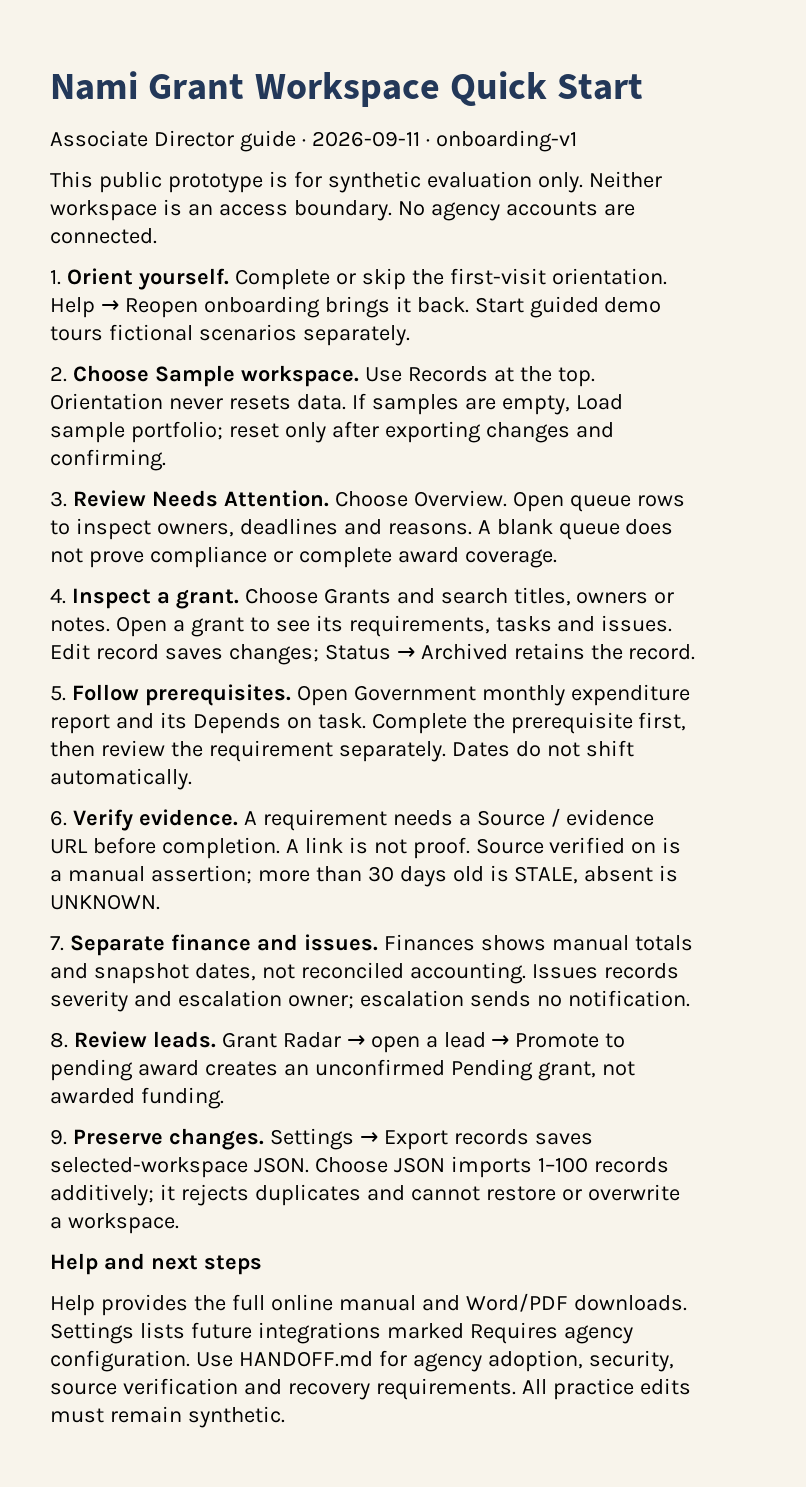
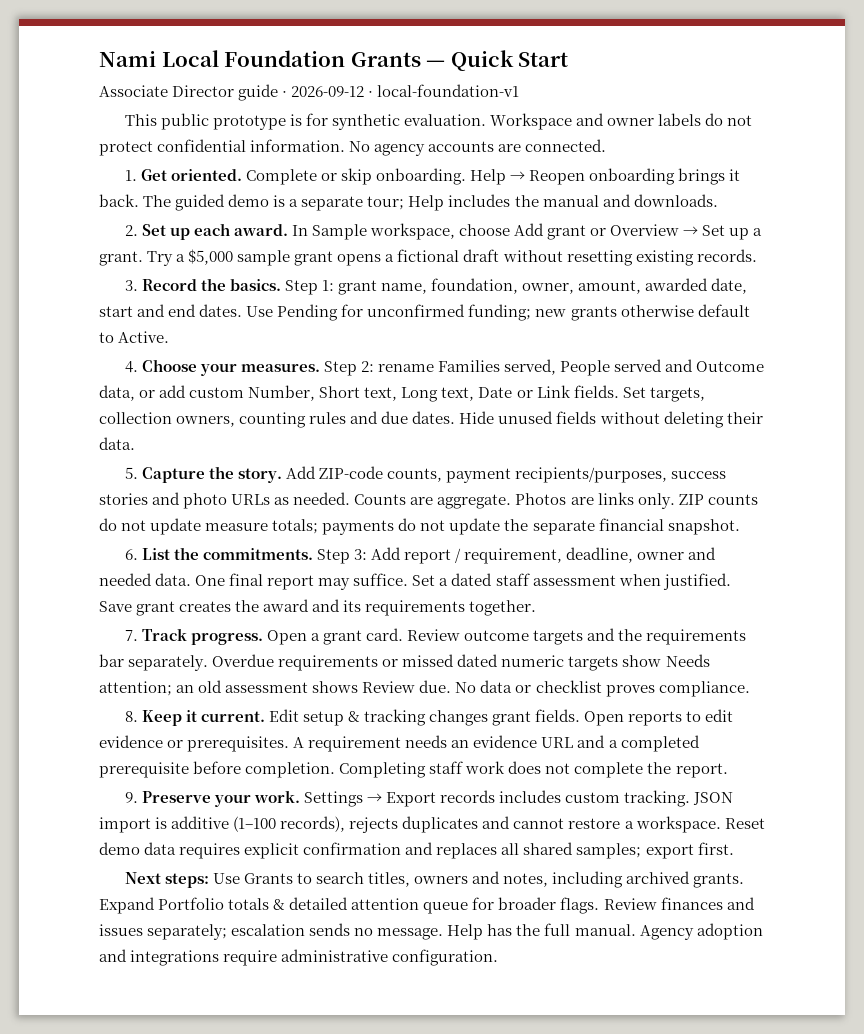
[148,72,440,107] Grant Workspace -> [161,50,446,67] Local Foundation Grants —
[311,130,577,152] 2026-09-11 · onboarding-v1 -> [291,84,520,97] 2026-09-12 · local-foundation-v1
[426,171,662,193] [50,199,392,221] evaluation only. Neither workspace is an access boundary. -> [403,113,753,130] [99,139,346,156] evaluation. Workspace and owner labels do not protect confidential information.
[66,268,229,290] Orient yourself. -> [140,169,242,181] Get oriented.
[411,268,667,285] the first-visit orientation. -> [375,168,466,185] onboarding.
[474,297,524,313] Start -> [143,195,172,207] The
[50,324,410,346] [50,365,595,387] [50,393,623,415] [50,421,614,443] [50,449,166,471] [50,490,685,512] [50,518,674,540] [50,546,557,568] [50,587,675,609] [50,615,673,637] [50,643,696,665] [50,684,690,706] [50,712,687,734] [50,740,634,762] [50,768,192,790] [50,808,655,831] [50,837,682,859] [50,865,679,887] [50,894,160,910] [50,934,693,956] [50,962,679,984] [50,990,690,1012] [50,1031,626,1053] [50,1059,635,1081] [50,1087,224,1109] tours fictional scenarios separately. // 2. Choose Sample workspace. Use Records at the top. Orientation never resets data. If samples are empty, Load sample portfolio; reset only after exporting changes and confirming. // 3. Review Needs Attention. Choose Overview. Open queue rows to inspect owners, deadlines and reasons. A blank queue does not prove compliance or complete award coverage. // 4. Inspect a grant. Choose Grants and search titles, owners or notes. Open a grant to see its requirements, tasks and issues. Edit record saves changes; Status → Archived retains the record. // 5. Follow prerequisites. Open Government monthly expenditure report and its Depends on task. Complete the prerequisite first, then review the requirement separately. Dates do not shift automatically. // 6. Verify evidence. A requirement needs a Source / evidence URL before completion. A link is not proof. Source verified on is a manual assertion; more than 30 days old is STALE, absent is UNKNOWN. // 7. Separate finance and issues. Finances shows manual totals and snapshot dates, not reconciled accounting. Issues records severity and escalation owner; escalation sends no notification. // 8. Review leads. Grant Radar → open a lead → Promote to pending award creates an unconfirmed Pending grant, not awarded funding. -> [273,194,718,211] [124,223,763,240] [99,249,757,266] [124,278,748,295] [99,304,750,321] [99,331,170,343] [124,359,765,376] [99,385,705,402] [99,411,763,428] [99,437,135,450] [124,466,727,483] [99,492,758,509] [99,518,740,535] [124,547,717,564] [99,573,731,590] [99,599,537,616] [124,628,747,645] [99,654,710,671] [99,680,750,697] [124,709,734,726] [99,735,700,752] [99,761,728,778] is a separate tour; Help includes the manual and downloads. // 2. Set up each award. In Sample workspace, choose Add grant or Overview → Set up a grant. Try a $5,000 sample grant opens a fictional draft without resetting existing records. // 3. Record the basics. Step 1: grant name, foundation, owner, amount, awarded date, start and end dates. Use Pending for unconfirmed funding; new grants otherwise default to Active. // 4. Choose your measures. Step 2: rename Families served, People served and Outcome data, or add custom Number, Short text, Long text, Date or Link fields. Set targets, collection owners, counting rules and due dates. Hide unused fields without deleting their data. // 5. Capture the story. Add ZIP-code counts, payment recipients/purposes, success stories and photo URLs as needed. Counts are aggregate. Photos are links only. ZIP counts do not update measure totals; payments do not update the separate financial snapshot. // 6. List the commitments. Step 3: Add report / requirement, deadline, owner and needed data. One final report may suffice. Set a dated staff assessment when justified. Save grant creates the award and its requirements together. // 7. Track progress. Open a grant card. Review outcome targets and the requirements bar separately. Overdue requirements or missed dated numeric targets show Needs attention; an old assessment shows Review due. No data or checklist proves compliance. // 8. Keep it current. Edit setup & tracking changes grant fields. Open reports to edit evidence or prerequisites. A requirement needs an evidence URL and a completed prerequisite before completion. Completing staff work does not complete the report.
[168,1128,264,1150] changes. -> [213,790,300,807] your work.
[534,1133,593,1145] [50,1156,669,1178] [50,1184,175,1206] saves selected-workspace JSON. Choose JSON imports 1–100 records additively; it -> [498,790,734,807] [99,816,346,833] includes custom tracking. JSON import is additive (1–100 records),
[561,1184,680,1201] or overwrite -> (621, 823) none
[50,1253,262,1275] [50,1293,687,1316] [50,1322,633,1344] [50,1350,674,1372] [50,1378,691,1400] [50,1406,285,1428] // Help and next steps // Help provides the full online manual and Word/PDF downloads. Settings lists future integrations marked Requires agency configuration. Use HANDOFF.md for agency adoption, security, source verification and recovery requirements. All practice edits must remain synthetic. -> [724,818,765,829] [99,842,734,859] [124,871,745,888] [99,897,755,914] [99,923,763,940] [99,949,499,966] Reset demo data requires explicit confirmation and replaces all shared samples; export first. // Next steps: Use Grants to search titles, owners and notes, including archived grants. Expand Portfolio totals & detailed attention queue for broader flags. Review finances and issues separately; escalation sends no message. Help has the full manual. Agency adoption and integrations require administrative configuration.

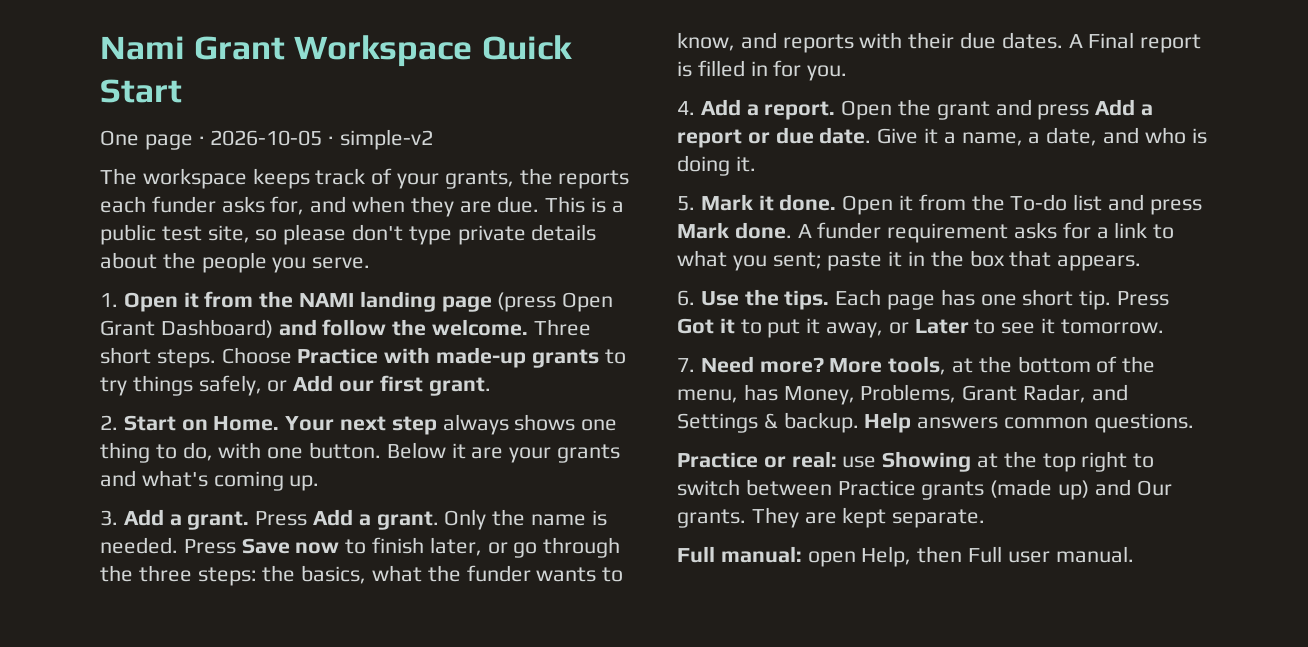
[161,50,569,71] [99,84,520,101] [124,113,753,130] [99,139,607,156] [124,168,741,185] [99,194,718,211] [124,223,763,240] [99,249,757,266] [124,278,748,295] [99,304,750,321] [99,331,170,343] [124,359,765,376] [99,385,705,402] [99,411,763,428] [99,437,135,450] [124,466,727,483] [99,492,758,509] [99,518,740,535] [124,547,717,564] [99,573,731,590] [99,599,537,616] [124,628,747,645] [99,654,710,671] [99,680,750,697] [124,709,734,726] [99,735,700,752] [99,761,728,778] [124,790,734,807] [99,816,765,833] [99,842,734,859] [124,871,745,888] [99,897,755,914] [99,923,763,940] [99,949,499,966] Local Foundation Grants — Quick Start // Associate Director guide · 2026-09-12 · local-foundation-v1 // This public prototype is for synthetic evaluation. Workspace and owner labels do not protect confidential information. No agency accounts are connected. // 1. Get oriented. Complete or skip onboarding. Help → Reopen onboarding brings it back. The guided demo is a separate tour; Help includes the manual and downloads. // 2. Set up each award. In Sample workspace, choose Add grant or Overview → Set up a grant. Try a $5,000 sample grant opens a fictional draft without resetting existing records. // 3. Record the basics. Step 1: grant name, foundation, owner, amount, awarded date, start and end dates. Use Pending for unconfirmed funding; new grants otherwise default to Active. // 4. Choose your measures. Step 2: rename Families served, People served and Outcome data, or add custom Number, Short text, Long text, Date or Link fields. Set targets, collection owners, counting rules and due dates. Hide unused fields without deleting their data. // 5. Capture the story. Add ZIP-code counts, payment recipients/purposes, success stories and photo URLs as needed. Counts are aggregate. Photos are links only. ZIP counts do not update measure totals; payments do not update the separate financial snapshot. // 6. List the commitments. Step 3: Add report / requirement, deadline, owner and needed data. One final report may suffice. Set a dated staff assessment when justified. Save grant creates the award and its requirements together. // 7. Track progress. Open a grant card. Review outcome targets and the requirements bar separately. Overdue requirements or missed dated numeric targets show Needs attention; an old assessment shows Review due. No data or checklist proves compliance. // 8. Keep it current. Edit setup & tracking changes grant fields. Open reports to edit evidence or prerequisites. A requirement needs an evidence URL and a completed prerequisite before completion. Completing staff work does not complete the report. // 9. Preserve your work. Settings → Export records includes custom tracking. JSON import is additive (1–100 records), rejects duplicates and cannot restore a workspace. Reset demo data requires explicit confirmation and replaces all shared samples; export first. // Next steps: Use Grants to search titles, owners and notes, including archived grants. Expand Portfolio totals & detailed attention queue for broader flags. Review finances and issues separately; escalation sends no message. Help has the full manual. Agency adoption and integrations require administrative configuration. -> [194,35,572,67] [100,79,182,103] [100,129,434,150] [100,168,630,189] [100,196,624,217] [100,224,597,245] [100,252,371,273] [100,291,614,312] [100,319,591,338] [100,347,626,368] [100,375,491,396] [100,414,618,435] [100,442,621,463] [100,470,320,491] [100,509,607,530] [100,537,621,558] [100,565,624,586] [677,32,1202,53] [677,60,848,81] [677,99,1154,120] [677,127,1207,148] [677,155,756,176] [677,194,1202,215] [677,222,1175,243] [677,250,1142,271] [677,289,1170,310] [677,318,1164,338] [677,356,1156,375] [677,384,1128,405] [677,412,1194,433] [677,451,1155,472] [677,479,1172,500] [677,507,986,528] [677,546,1134,567] Grant Workspace Quick Start // One page · 2026-10-05 · simple-v2 // The workspace keeps track of your grants, the reports each funder asks for, and when they are due. This is a public test site, so please don't type private details about the people you serve. // 1. Open it from the NAMI landing page (press Open Grant Dashboard) and follow the welcome. Three short steps. Choose Practice with made-up grants to try things safely, or Add our first grant. // 2. Start on Home. Your next step always shows one thing to do, with one button. Below it are your grants and what's coming up. // 3. Add a grant. Press Add a grant. Only the name is needed. Press Save now to finish later, or go through the three steps: the basics, what the funder wants to know, and reports with their due dates. A Final report is filled in for you. // 4. Add a report. Open the grant and press Add a report or due date. Give it a name, a date, and who is doing it. // 5. Mark it done. Open it from the To-do list and press Mark done. A funder requirement asks for a link to what you sent; paste it in the box that appears. // 6. Use the tips. Each page has one short tip. Press Got it to put it away, or Later to see it tomorrow. // 7. Need more? More tools, at the bottom of the menu, has Money, Problems, Grant Radar, and Settings & backup. Help answers common questions. // Practice or real: use Showing at the top right to switch between Practice grants (made up) and Our grants. They are kept separate. // Full manual: open Help, then Full user manual.

